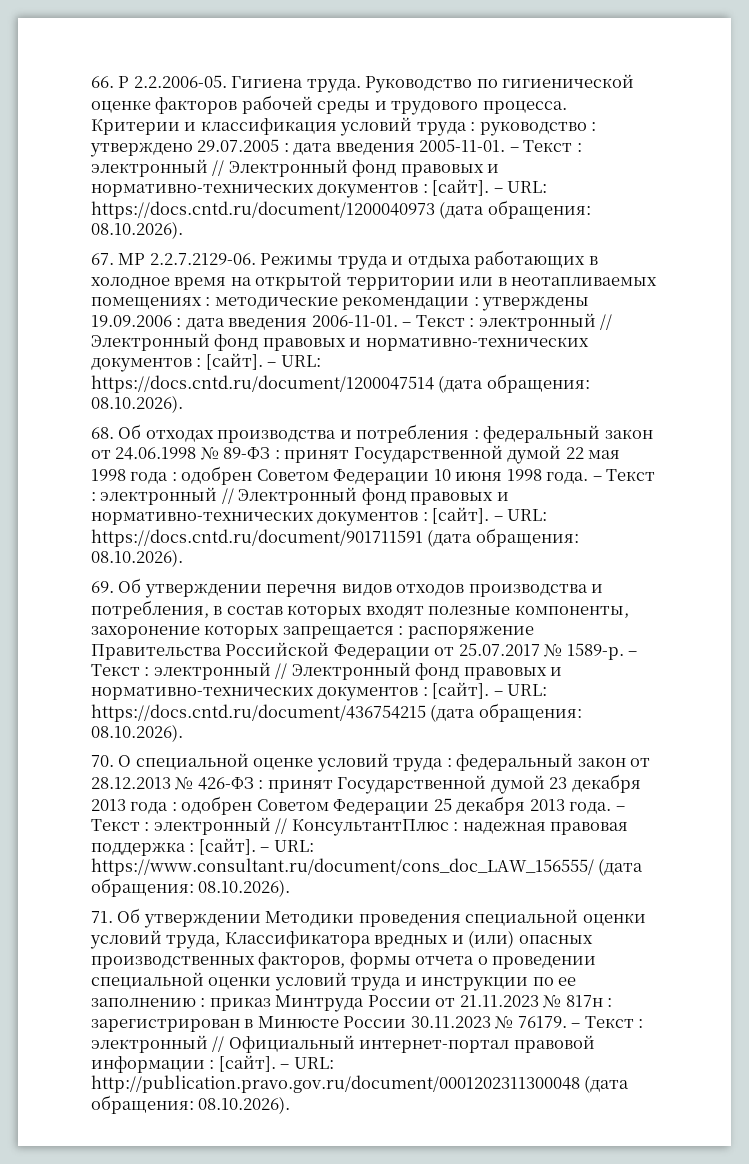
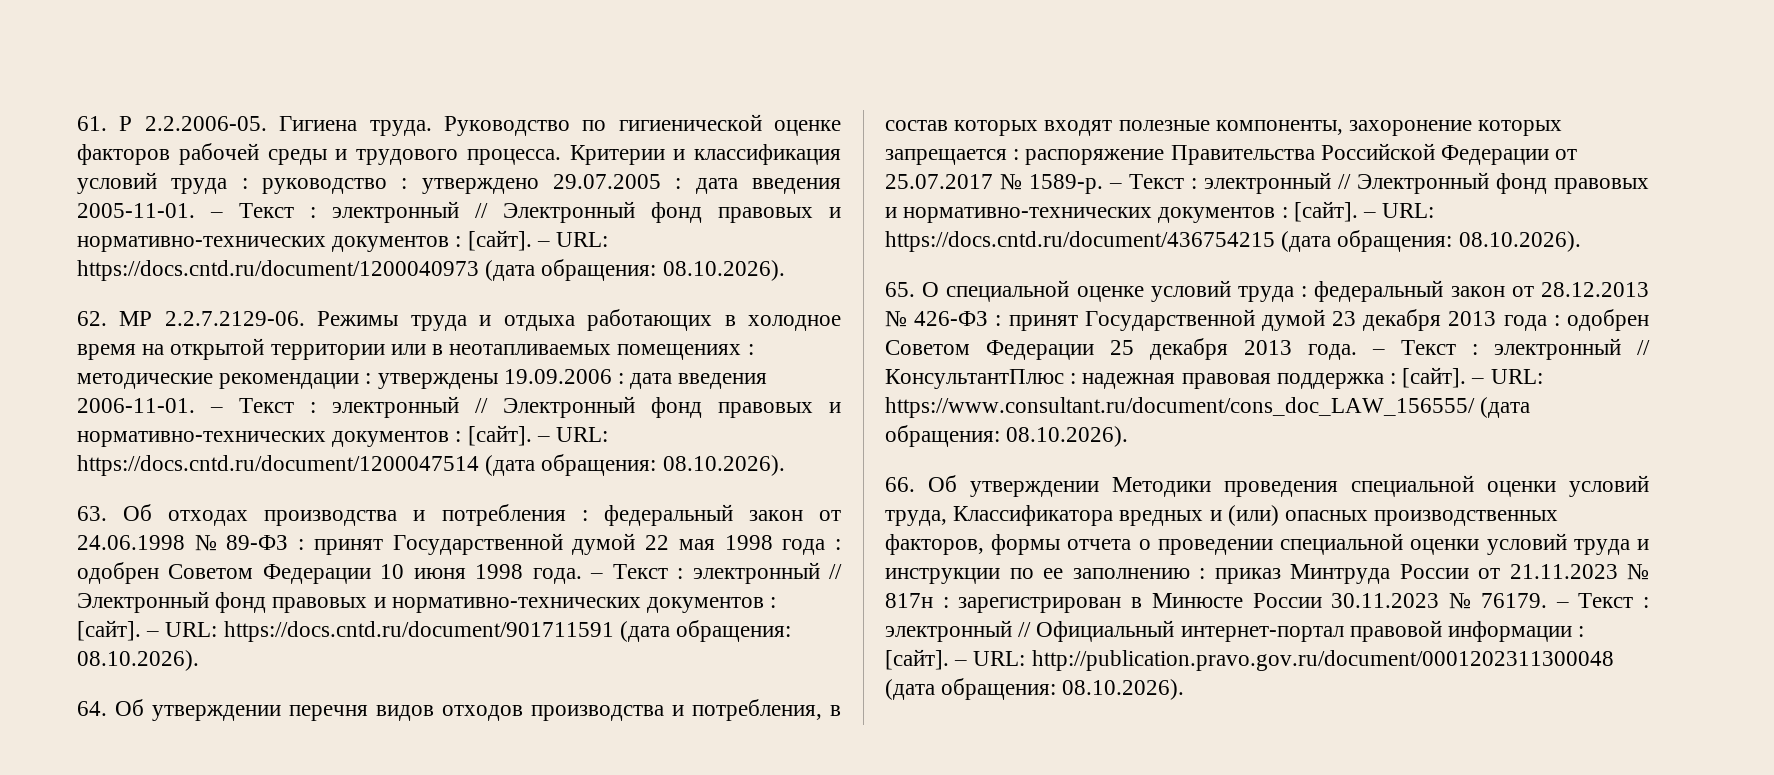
[91,76,114,88] 66. -> [77,116,107,131] 61.
[91,253,114,265] 67. -> [77,311,107,326] 62.
[91,427,114,439] 68. -> [77,506,107,521] 63.
[91,581,114,593] 69. -> [77,701,107,716] 64.
[91,755,114,767] 70. -> [885,282,915,297] 65.
[91,911,113,923] 71. -> [885,477,915,492] 66.

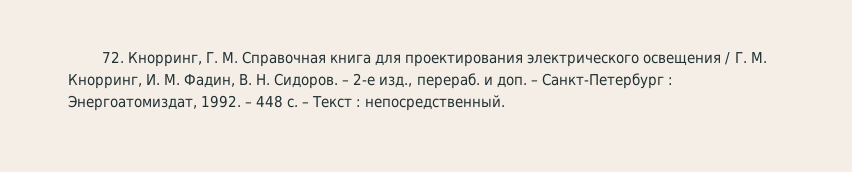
[77,114,841,136] [77,143,841,165] [77,172,842,194] [77,201,841,223] [77,230,609,252] [77,259,785,281] [77,309,841,331] [77,338,754,360] [77,369,768,389] [77,396,841,418] [77,425,609,447] [77,454,785,476] [77,504,841,526] [77,533,842,555] [77,562,843,584] [77,591,777,613] [77,620,792,642] [77,650,199,671] [77,699,841,721] [885,120,1563,136] [885,143,1578,165] [885,172,1649,194] [885,201,1435,223] [885,230,1581,252] [885,280,1649,302] [885,309,1649,331] [885,338,1650,360] [885,367,1543,389] [885,397,1531,418] [885,425,1129,447] [885,475,1649,497] [885,505,1559,526] [885,533,1649,555] [885,564,1649,584] [885,593,1649,613] [885,620,1585,642] [885,649,1614,671] [885,678,1185,700] 61. Р 2.2.2006-05. Гигиена труда. Руководство по гигиенической оценке факторов рабочей среды и трудового процесса. Критерии и классификация условий труда : руководство : утверждено 29.07.2005 : дата введения 2005-11-01. – Текст : электронный // Электронный фонд правовых и нормативно-технических документов : [сайт]. – URL: https://docs.cntd.ru/document/1200040973 (дата обращения: 08.10.2026). // 62. МР 2.2.7.2129-06. Режимы труда и отдыха работающих в холодное время на открытой территории или в неотапливаемых помещениях : методические рекомендации : утверждены 19.09.2006 : дата введения 2006-11-01. – Текст : электронный // Электронный фонд правовых и нормативно-технических документов : [сайт]. – URL: https://docs.cntd.ru/document/1200047514 (дата обращения: 08.10.2026). // 63. Об отходах производства и потребления : федеральный закон от 24.06.1998 № 89-ФЗ : принят Государственной думой 22 мая 1998 года : одобрен Советом Федерации 10 июня 1998 года. – Текст : электронный // Электронный фонд правовых и нормативно-технических документов : [сайт]. – URL: https://docs.cntd.ru/document/901711591 (дата обращения: 08.10.2026). // 64. Об утверждении перечня видов отходов производства и потребления, в состав которых входят полезные компоненты, захоронение которых запрещается : распоряжение Правительства Российской Федерации от 25.07.2017 № 1589-р. – Текст : электронный // Электронный фонд правовых и нормативно-технических документов : [сайт]. – URL: https://docs.cntd.ru/document/436754215 (дата обращения: 08.10.2026). // 65. О специальной оценке условий труда : федеральный закон от 28.12.2013 № 426-ФЗ : принят Государственной думой 23 декабря 2013 года : одобрен Советом Федерации 25 декабря 2013 года. – Текст : электронный // КонсультантПлюс : надежная правовая поддержка : [сайт]. – URL: https://www.consultant.ru/document/cons_doc_LAW_156555/ (дата обращения: 08.10.2026). // 66. Об утверждении Методики проведения специальной оценки условий труда, Классификатора вредных и (или) опасных производственных факторов, формы отчета о проведении специальной оценки условий труда и инструкции по ее заполнению : приказ Минтруда России от 21.11.2023 № 817н : зарегистрирован в Минюсте России 30.11.2023 № 76179. – Текст : электронный // Официальный интернет-портал правовой информации : [сайт]. – URL: http://publication.pravo.gov.ru/document/0001202311300048 (дата обращения: 08.10.2026). -> [101,51,767,67] [68,73,673,89] [68,95,506,111] 72. Кнорринг, Г. М. Справочная книга для проектирования электрического освещения / Г. М. Кнорринг, И. М. Фадин, В. Н. Сидоров. – 2-е изд., перераб. и доп. – Санкт-Петербург : Энергоатомиздат, 1992. – 448 с. – Текст : непосредственный.

